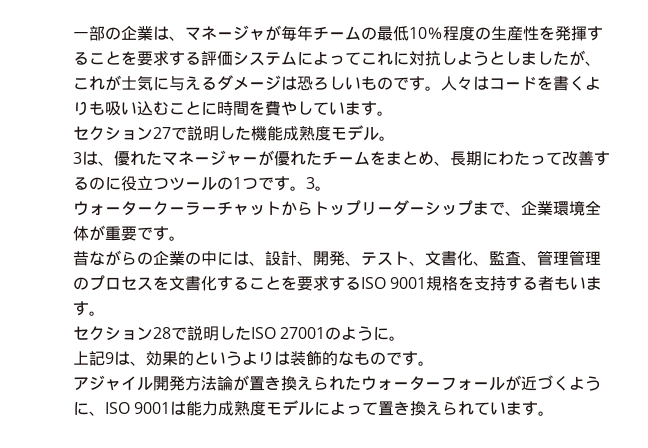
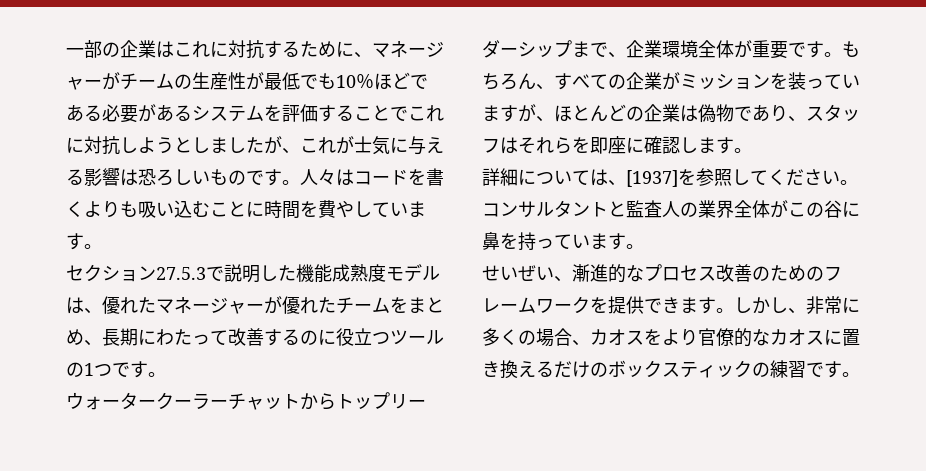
(169, 33) none -> [174,40,354,59] これに対抗するために
[265,25,313,41] が毎年 -> [84,72,120,90] ーが
[377,25,603,41] [73,50,361,66] 最低10％程度の生産性を発揮することを要求する評価システムによって -> [192,72,428,90] [66,104,408,123] 生産性が最低でも10％ほどである必要があるシステムを評価することで
[217,75,281,91] ダメージ -> [84,168,120,186] 影響
[153,127,171,139] 27 -> [156,267,206,280] 27.5.3
[379,136,395,141] [73,152,82,164] 。 // 3 -> (440, 273) none
[306,177,331,191] 3。 -> (166, 374) none
[73,250,601,266] [73,275,603,291] [73,301,105,316] [73,326,406,341] [73,350,434,366] [73,375,601,391] [73,400,523,416] // 昔ながらの企業の中には、設計、開発、テスト、文書化、監査、管理管理のプロセスを文書化することを要求するISO 9001規格を支持する者もいます。 // セクション28で説明したISO 27001のように。 // 上記9は、効果的というよりは装飾的なものです。 // アジャイル開発方法論が置き換えられたウォーターフォールが近づくように、ISO 9001は能力成熟度モデルによって置き換えられていま -> [842,41,860,57] [482,72,860,90] [482,104,860,123] [482,136,752,154] [482,168,858,187] [482,200,860,218] [482,232,644,251] [482,264,842,283] [482,296,860,314] [482,328,860,347] [482,360,824,379] もちろん、すべての企業がミッションを装っていますが、ほとんどの企業は偽物であり、スタッフはそれらを即座に確認します。 // 詳細については、[1937]を参照してください。コンサルタントと監査人の業界全体がこの谷に鼻を持っています。 // せいぜい、漸進的なプロセス改善のためのフレームワークを提供できます。しかし、非常に多くの場合、カオスをより官僚的なカオスに置き換えるだけのボックスティックの練習で

